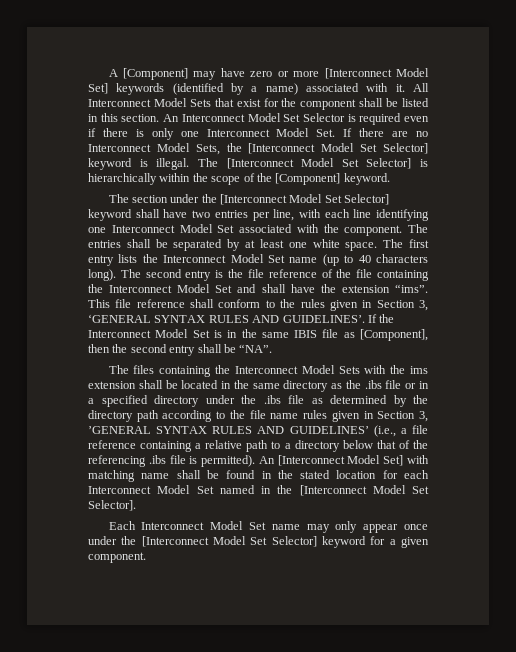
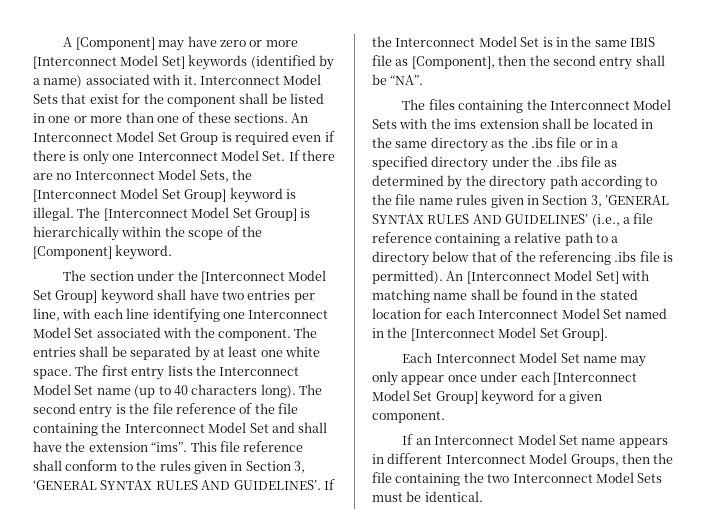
[412,83,429,92] All -> (197, 80) none
[100,113,160,122] this section. -> [48,112,288,123] one or more than one of these sections.
[302,113,345,122] Selector -> [180,132,219,145] Group
[383,143,428,154] Selector] -> [184,189,227,202] Group]
[366,158,412,169] Selector] -> [254,208,297,221] Group]
[344,194,390,205] Selector] -> [55,290,98,303] Group]
[88,500,136,511] Selector]. -> [561,328,608,341] Group].
[121,536,317,547] the [Interconnect Model Set Selector] -> [520,371,637,385] [372,390,478,404] each [Interconnect Model Set Group]
(146, 557) none -> [402,434,668,448] [372,453,674,467] [372,472,663,486] [372,491,483,502] // If an Interconnect Model Set name appears in different Interconnect Model Groups, then the file containing the two Interconnect Model Sets must be identical.

